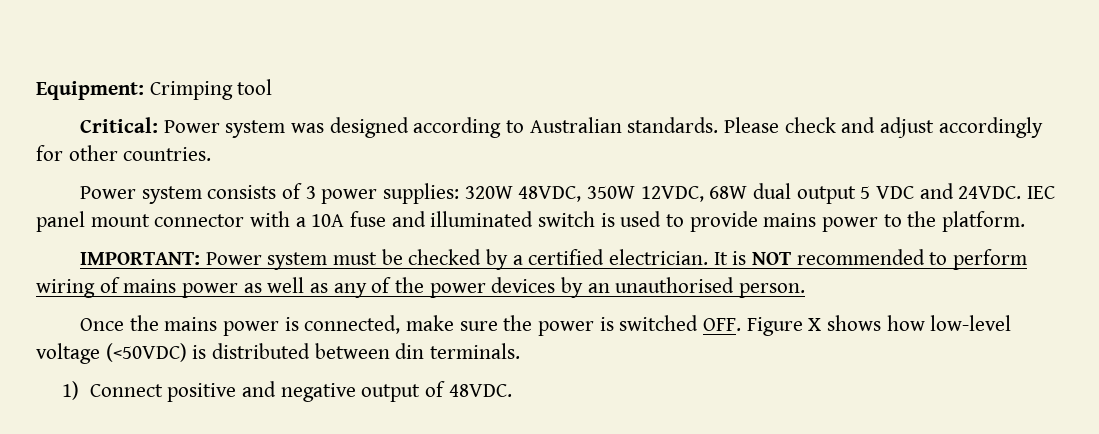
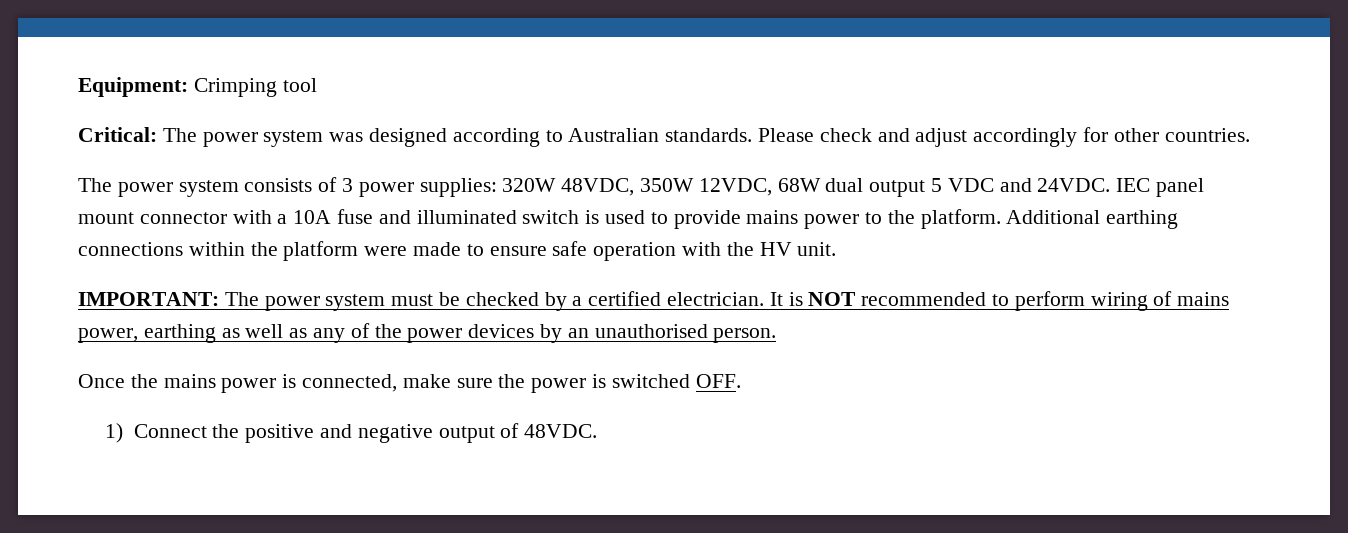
[163,120,220,133] Power -> [162,128,258,147] The power
[80,186,137,199] Power -> [78,178,173,197] The power
(1026, 221) none -> [1006,210,1179,229] [78,241,837,261] Additional earthing connections within the platform were made to ensure safe operation with the HV unit.
[205,252,262,265] Power -> [224,292,320,311] The power
[182,283,239,298] power -> [78,324,216,343] power, earthing
[746,315,1012,336] [36,343,521,364] Figure X shows how low-level voltage (<50VDC) is distributed between din terminals. -> (741, 381) none
(163, 390) none -> [212,424,240,438] the

